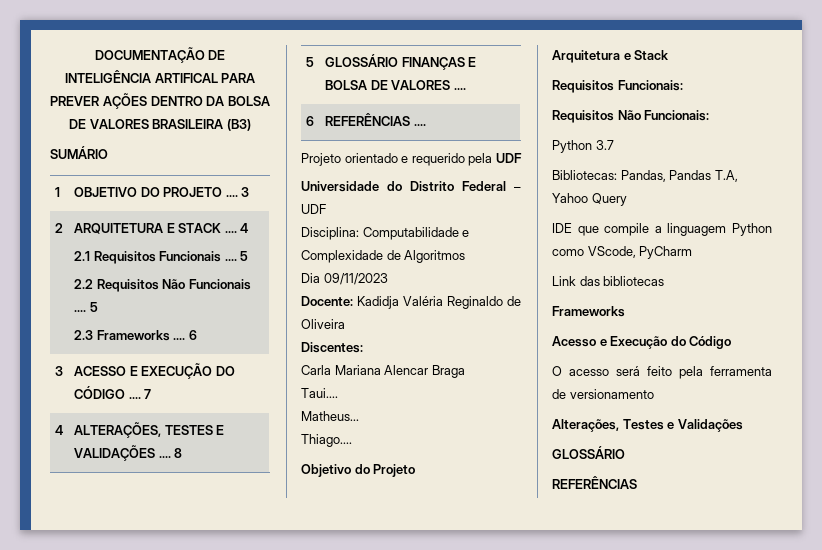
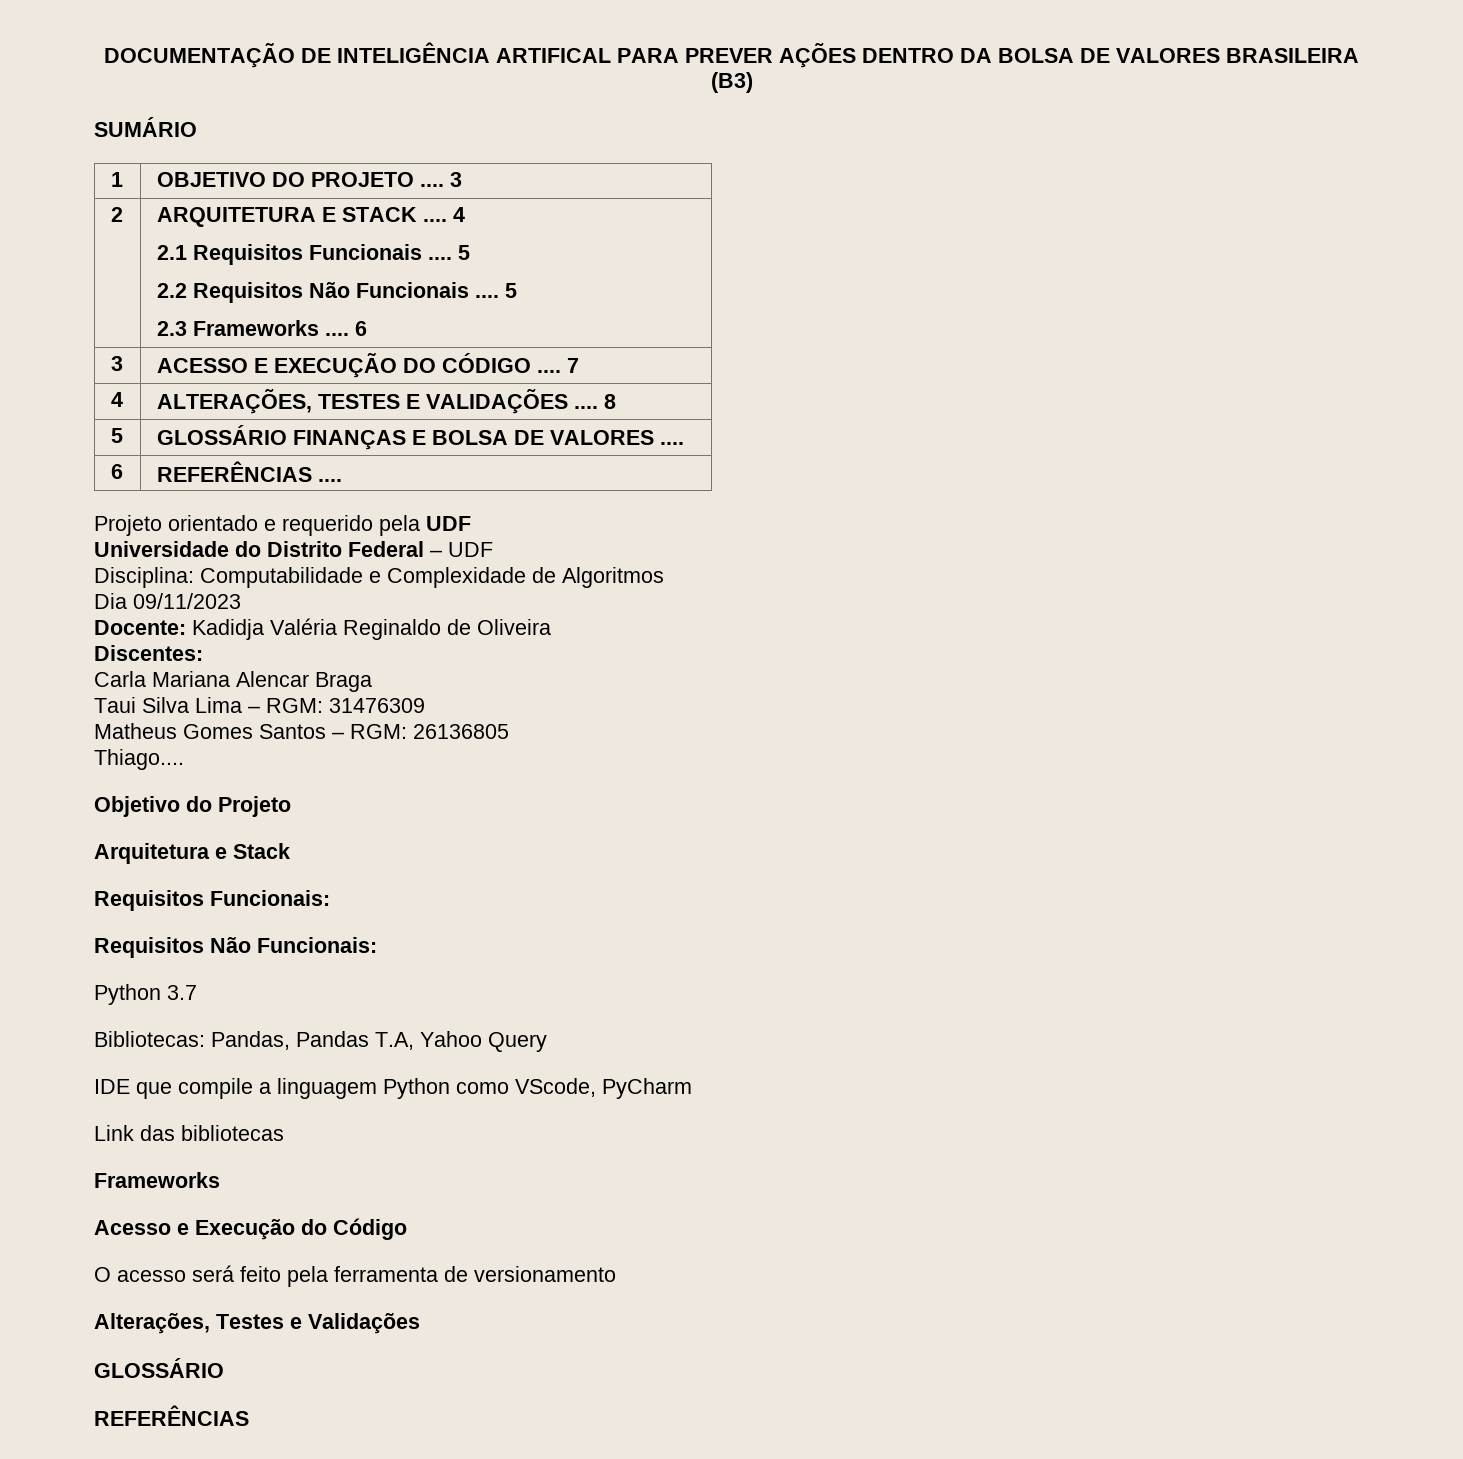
[301,388,338,398] [301,411,359,421] Taui.... // Matheus... -> [94,697,425,713] [94,723,509,739] Taui Silva Lima – RGM: 31476309 // Matheus Gomes Santos – RGM: 26136805

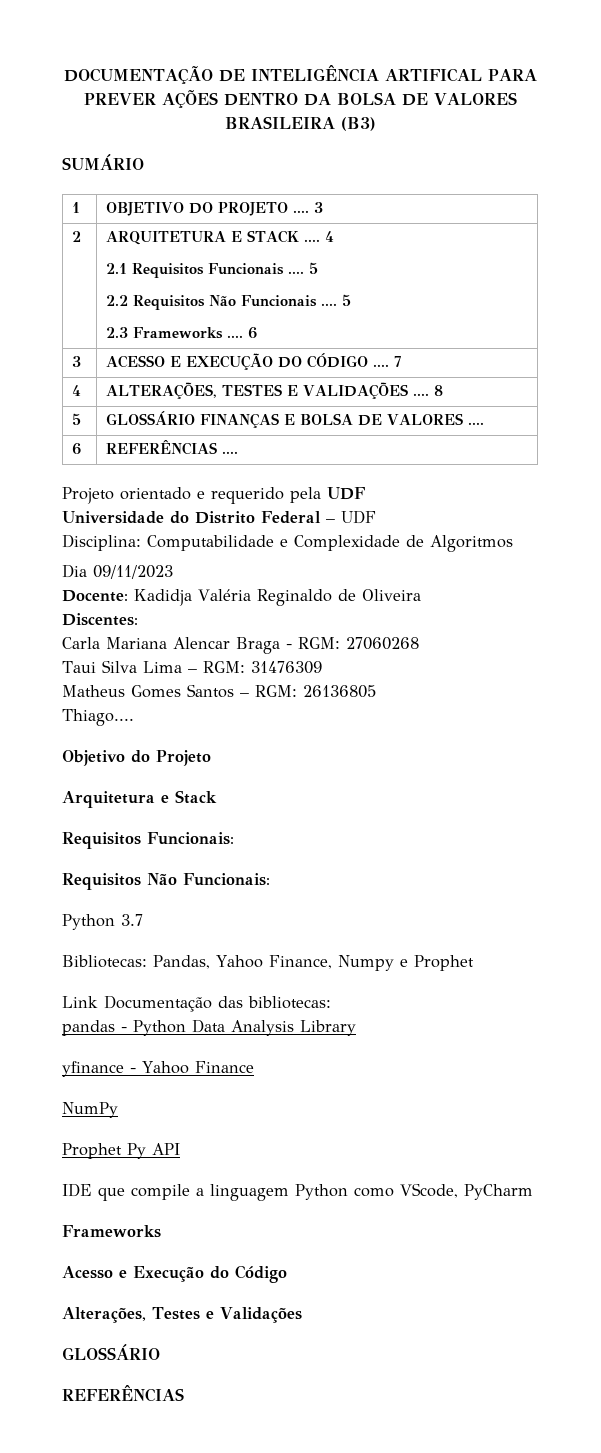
(372, 682) none -> [286,637,419,650] - RGM: 27060268
[296,1031,547,1052] Pandas T.A, Yahoo Query -> [216,955,474,971] [62,995,331,1012] [62,1019,356,1036] [62,1061,254,1077] [62,1102,118,1118] [62,1143,180,1159] Yahoo Finance, Numpy e Prophet // Link Documentação das bibliotecas: // pandas - Python Data Analysis Library // yfinance - Yahoo Finance // NumPy // Prophet Py API
[94,1125,284,1141] // Link das bibliotecas -> (533, 1192) none
[94,1265,616,1287] // O acesso será feito pela ferramenta de versionamento -> (287, 1274) none

